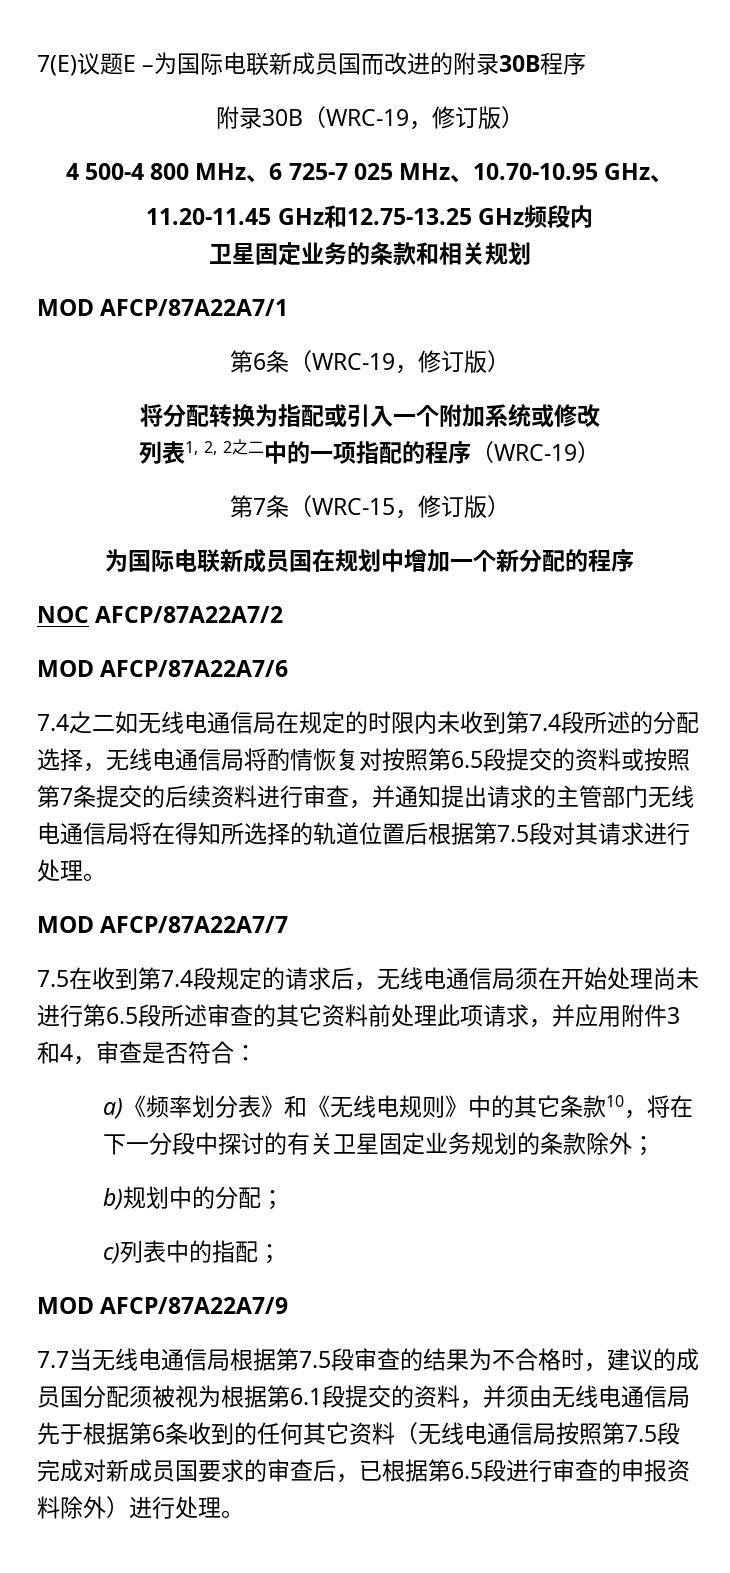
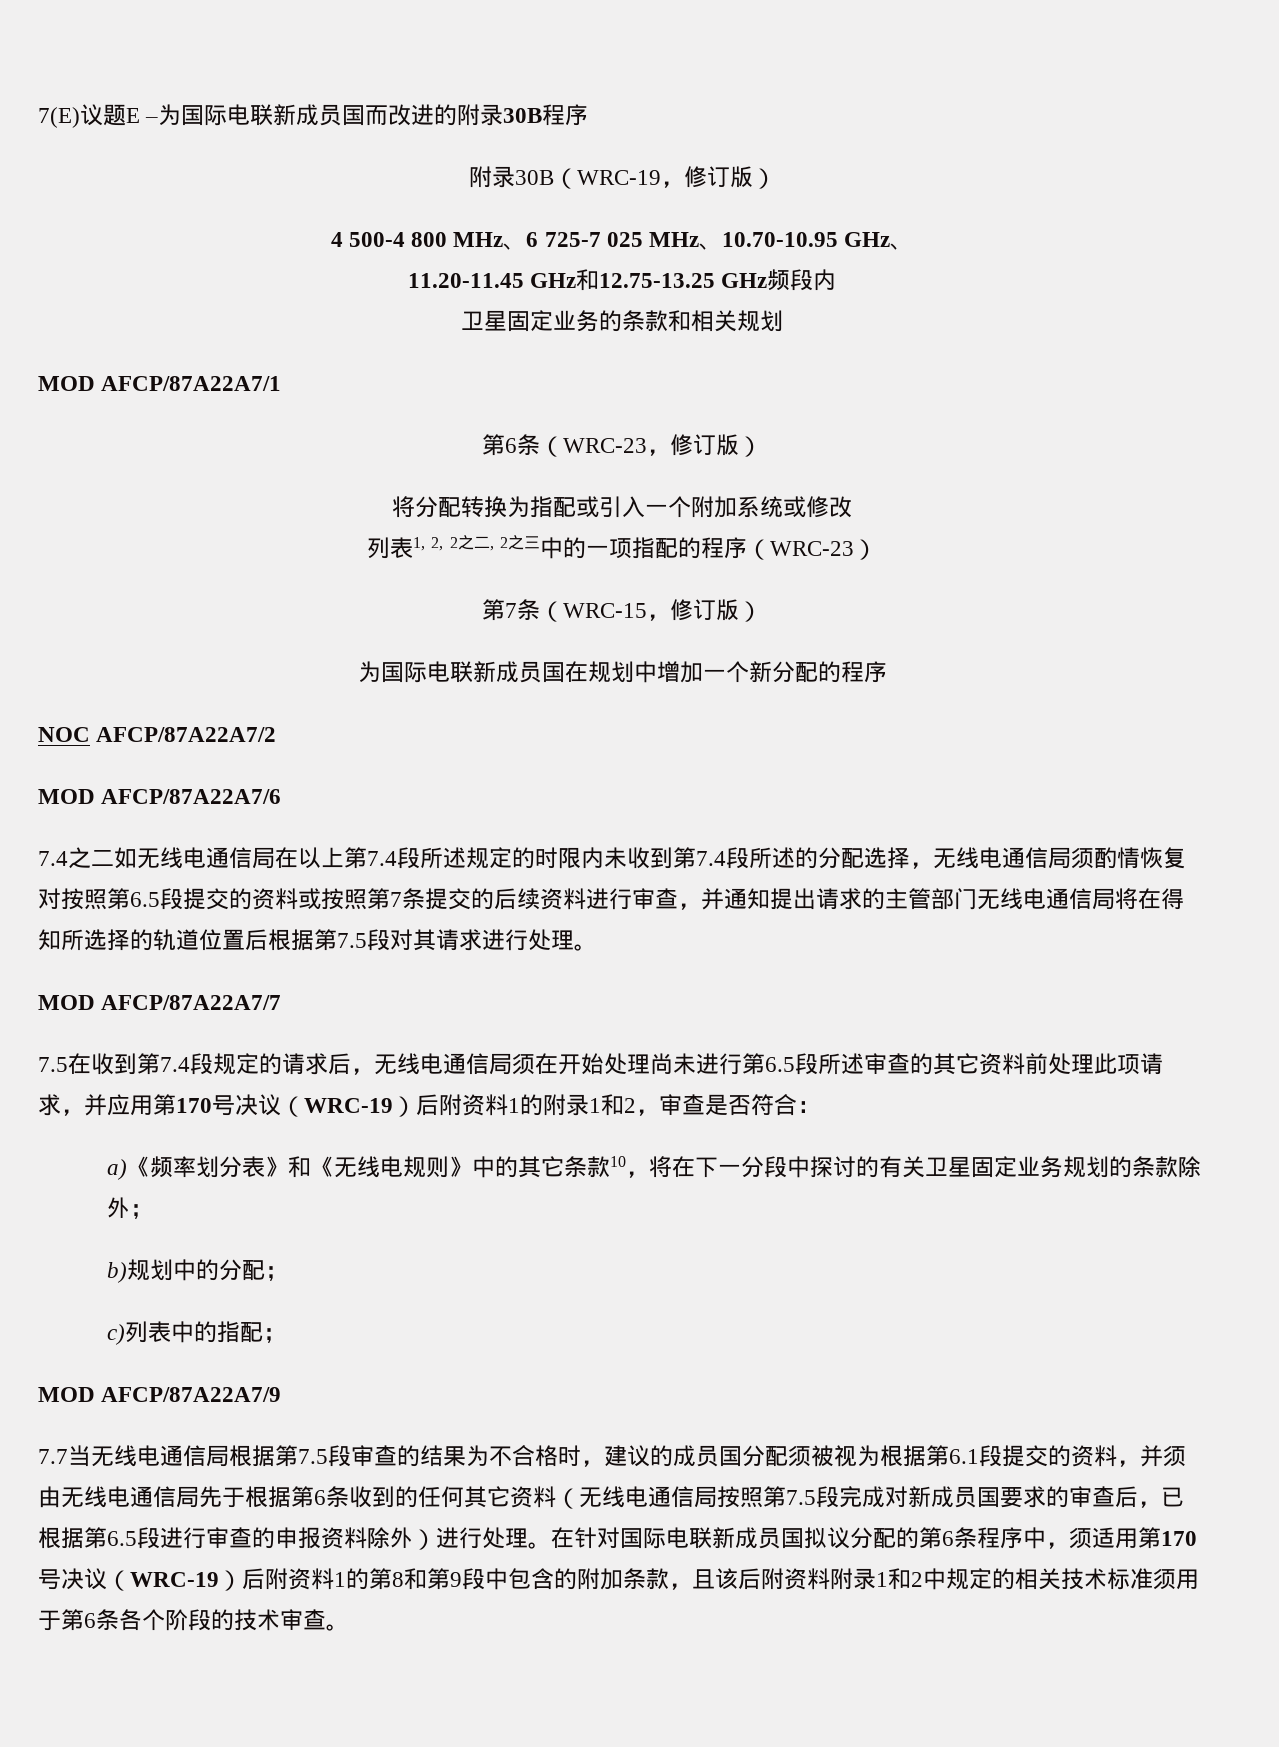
[311,353,395,370] WRC-19 -> [563,438,647,453] WRC-23
(265, 447) none -> [489,535,540,551] , 2之三
[494,444,578,461] WRC-19 -> [769,541,854,556] WRC-23
(299, 722) none -> [298,847,466,869] 以上第7.4段所述
[244,748,267,771] 将 -> [1071,847,1094,869] 须
[621,1004,680,1027] [37,1041,73,1064] 附件3和4 -> [153,1094,636,1117] 第170号决议（WRC-19）后附资料1的附录1和2
(244, 1514) none -> [551,1527,1197,1549] [38,1568,1199,1591] [38,1609,349,1631] 在针对国际电联新成员国拟议分配的第6条程序中，须适用第170号决议（WRC-19）后附资料1的第8和第9段中包含的附加条款，且该后附资料附录1和2中规定的相关技术标准须用于第6条各个阶段的技术审查。

